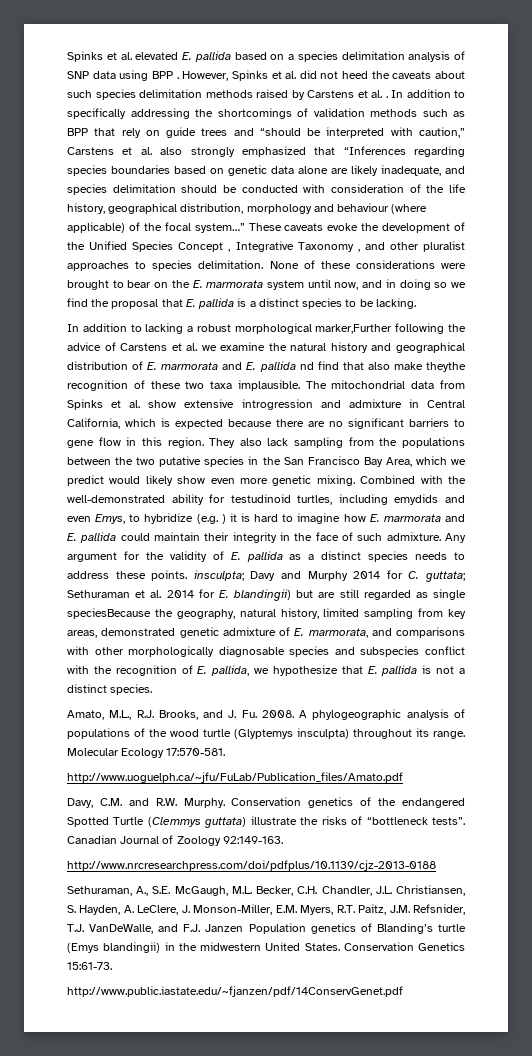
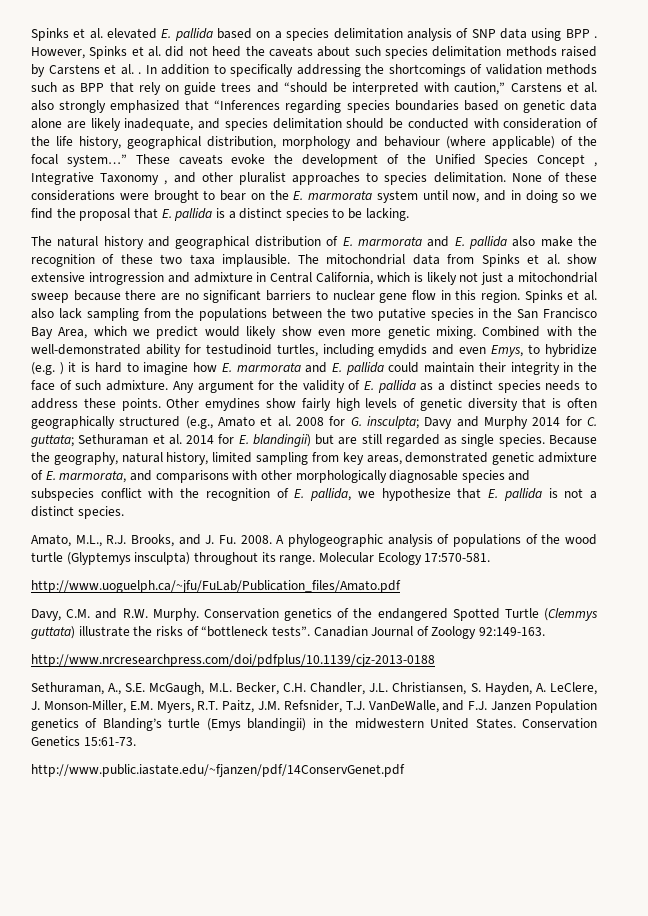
[67,323,466,334] [67,342,287,351] In addition to lacking a robust morphological marker,Further following the advice of Carstens et al. we examine the -> [31,236,52,246] The
[299,361,364,370] nd find that -> (507, 242) none
[426,362,466,372] theythe -> [577,236,597,246] the
[175,419,223,429] expected -> [426,272,598,285] [31,293,69,303] likely not just a mitochondrial sweep
(465, 423) none -> [332,290,375,301] nuclear
[209,438,236,448] They -> [524,290,597,303] Spinks et al.
(188, 575) none -> [166,398,597,411] [31,416,362,429] Other emydines show fairly high levels of genetic diversity that is often geographically structured (e.g., Amato et al. 2008 for G.
[67,608,151,619] speciesBecause -> [498,434,597,447] species. Because

